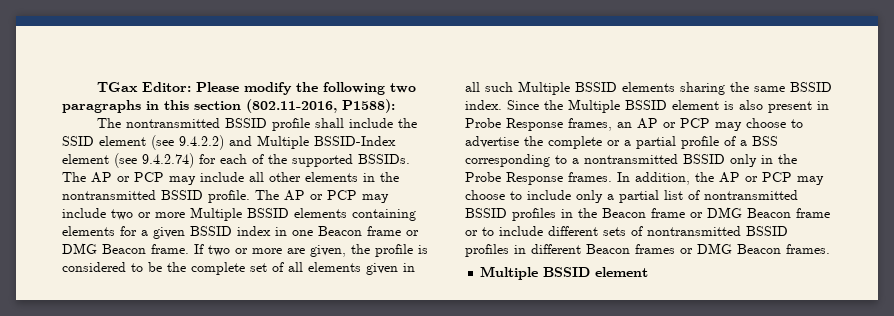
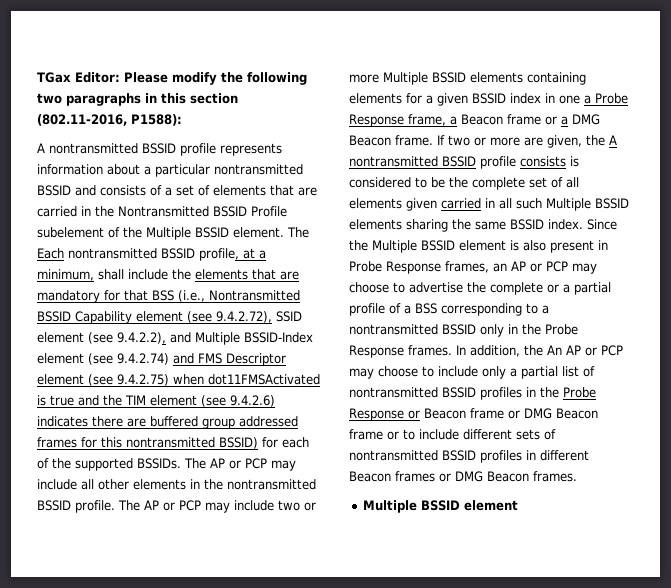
[96,118,417,131] The nontransmitted BSSID profile shall include the -> [37,143,282,156] [37,164,303,177] [37,185,317,196] [37,206,287,217] [37,227,309,240] [37,248,266,261] [37,269,299,281] [37,290,300,303] [37,311,272,324] A nontransmitted BSSID profile represents information about a particular nontransmitted BSSID and consists of a set of elements that are carried in the Nontransmitted BSSID Profile subelement of the Multiple BSSID element. The Each nontransmitted BSSID profile, at a minimum, shall include the elements that are mandatory for that BSS (i.e., Nontransmitted BSSID Capability element (see 9.4.2.72),
[179,135,224,150] 9.4.2.2) -> [117,332,166,344] 9.4.2.2),
(194, 160) none -> [173,353,286,366] [37,374,320,386] [37,395,275,407] [37,416,298,429] [37,437,258,449] and FMS Descriptor element (see 9.4.2.75) when dot11FMSActivated is true and the TIM element (see 9.4.2.6) indicates there are buffered group addressed frames for this nontransmitted BSSID)
[318,226,419,236] Beacon frame or -> [584,93,628,104] [349,114,568,127] a Probe Response frame, a Beacon frame or a
[375,244,413,257] profile -> [609,135,617,145] [349,156,566,169] A nontransmitted BSSID profile consists
(398, 269) none -> [441,198,481,209] carried
(714, 177) none -> [547,345,562,355] An
(597, 213) none -> [563,387,596,398] [349,408,420,421] Probe Response or

